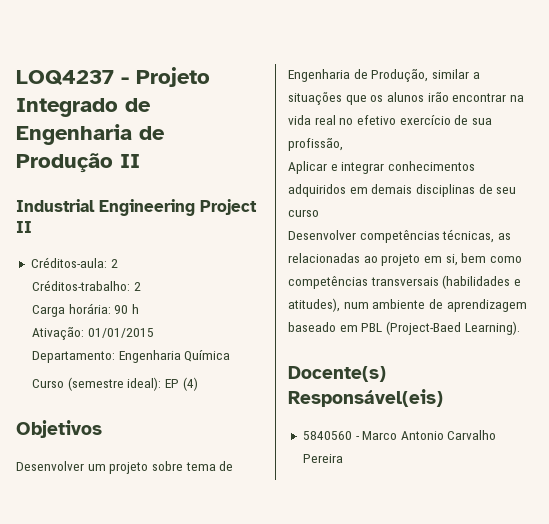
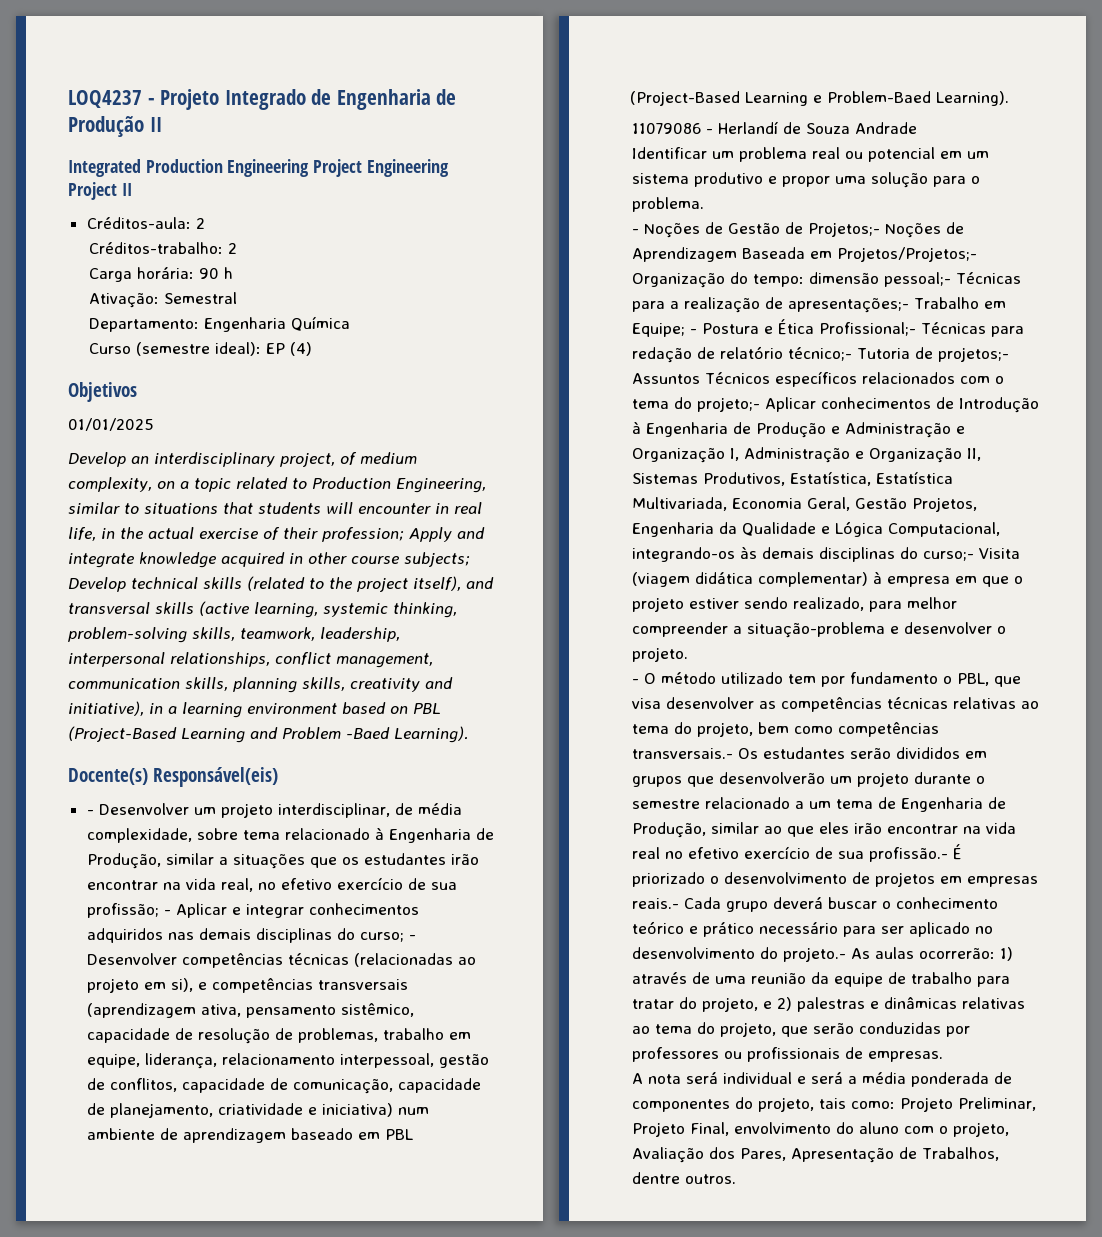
[16,199,95,212] Industrial -> [68,159,363,177] Integrated Production Engineering Project
[87,328,154,338] 01/01/2015 -> [163,292,237,304] Semestral
[16,461,234,474] Desenvolver um projeto sobre tema de -> [68,418,154,431] [68,452,417,467] [68,477,486,493] [68,502,482,514] [68,527,485,542] [68,552,470,568] [68,576,495,592] [68,601,457,618] [68,627,400,643] [68,652,433,668] [68,677,453,693] [68,701,441,718] [68,726,468,743] [68,767,279,787] [86,803,462,818] [86,827,384,843] 01/01/2025 // Develop an interdisciplinary project, of medium complexity, on a topic related to Production Engineering, similar to situations that students will encounter in real life, in the actual exercise of their profession; Apply and integrate knowledge acquired in other course subjects; Develop technical skills (related to the project itself), and transversal skills (active learning, systemic thinking, problem-solving skills, teamwork, leadership, interpersonal relationships, conflict management, communication skills, planning skills, creativity and initiative), in a learning environment based on PBL (Project-Based Learning and Problem -Baed Learning). // Docente(s) Responsável(eis) // - Desenvolver um projeto interdisciplinar, de média complexidade, sobre tema relacionado à
[386,92,424,102] alunos -> [363,853,479,865] [86,877,457,892] [86,903,419,918] [86,928,416,943] [86,953,476,968] [86,978,408,993] [86,1003,414,1018] [86,1028,471,1044] [86,1053,489,1069] [86,1078,481,1094] [86,1103,429,1118] [86,1128,413,1143] [629,91,1009,106] [631,121,917,134] [631,147,989,162] [631,172,980,188] [631,197,704,212] [631,222,964,238] [631,247,977,262] [631,272,1021,288] [631,297,1006,313] [631,319,1024,337] [631,346,1009,363] [631,371,1004,387] [631,397,1039,413] [631,421,965,438] [631,447,981,463] [631,471,953,486] [631,497,977,512] [631,521,1000,537] [631,546,1020,562] [631,571,1023,587] [631,597,957,612] [631,622,1006,638] [631,647,688,662] [631,672,1021,687] [631,697,1039,712] [631,722,939,737] [631,747,987,759] [631,772,985,787] [631,797,1006,812] [631,822,849,838] estudantes irão encontrar na vida real, no efetivo exercício de sua profissão; - Aplicar e integrar conhecimentos adquiridos nas demais disciplinas do curso; - Desenvolver competências técnicas (relacionadas ao projeto em si), e competências transversais (aprendizagem ativa, pensamento sistêmico, capacidade de resolução de problemas, trabalho em equipe, liderança, relacionamento interpessoal, gestão de conflitos, capacidade de comunicação, capacidade de planejamento, criatividade e iniciativa) num ambiente de aprendizagem baseado em PBL (Project-Based Learning e Problem-Baed Learning). // 11079086 - Herlandí de Souza Andrade // Identificar um problema real ou potencial em um sistema produtivo e propor uma solução para o problema. // - Noções de Gestão de Projetos;- Noções de Aprendizagem Baseada em Projetos/Projetos;- Organização do tempo: dimensão pessoal;- Técnicas para a realização de apresentações;- Trabalho em Equipe; - Postura e Ética Profissional;- Técnicas para redação de relatório técnico;- Tutoria de projetos;- Assuntos Técnicos específicos relacionados com o tema do projeto;- Aplicar conhecimentos de Introdução à Engenharia de Produção e Administração e Organização I, Administração e Organização II, Sistemas Produtivos, Estatística, Estatística Multivariada, Economia Geral, Gestão Projetos, Engenharia da Qualidade e Lógica Computacional, integrando-os às demais disciplinas do curso;- Visita (viagem didática complementar) à empresa em que o projeto estiver sendo realizado, para melhor compreender a situação-problema e desenvolver o projeto. // - O método utilizado tem por fundamento o PBL, que visa desenvolver as competências técnicas relativas ao tema do projeto, bem como competências transversais.- Os estudantes serão divididos em grupos que desenvolverão um projeto durante o semestre relacionado a um tema de Engenharia de Produção, similar ao que eles
[288,137,343,151] [288,161,475,174] [288,184,517,197] [288,209,319,217] [288,229,511,243] [288,253,522,266] [288,275,521,289] [288,298,527,312] [288,321,520,335] [288,366,386,382] [288,389,443,407] [302,430,497,440] [302,454,343,463] profissão, // Aplicar e integrar conhecimentos adquiridos em demais disciplinas de seu curso // Desenvolver competências técnicas, as relacionadas ao projeto em si, bem como competências transversais (habilidades e atitudes), num ambiente de aprendizagem baseado em PBL (Project-Baed Learning). // Docente(s) Responsável(eis) // 5840560 - Marco Antonio Carvalho Pereira -> [868,844,962,862] [631,872,1038,887] [631,897,998,912] [631,921,993,937] [631,947,1013,962] [631,972,1010,987] [631,997,1025,1012] [631,1022,970,1037] [631,1047,943,1062] [631,1072,1012,1087] [631,1097,1036,1112] [631,1122,1009,1137] [631,1147,999,1163] [631,1172,736,1184] profissão.- É priorizado o desenvolvimento de projetos em empresas reais.- Cada grupo deverá buscar o conhecimento teórico e prático necessário para ser aplicado no desenvolvimento do projeto.- As aulas ocorrerão: 1) através de uma reunião da equipe de trabalho para tratar do projeto, e 2) palestras e dinâmicas relativas ao tema do projeto, que serão conduzidas por professores ou profissionais de empresas. // A nota será individual e será a média ponderada de componentes do projeto, tais como: Projeto Preliminar, Projeto Final, envolvimento do aluno com o projeto, Avaliação dos Pares, Apresentação de Trabalhos, dentre outros.

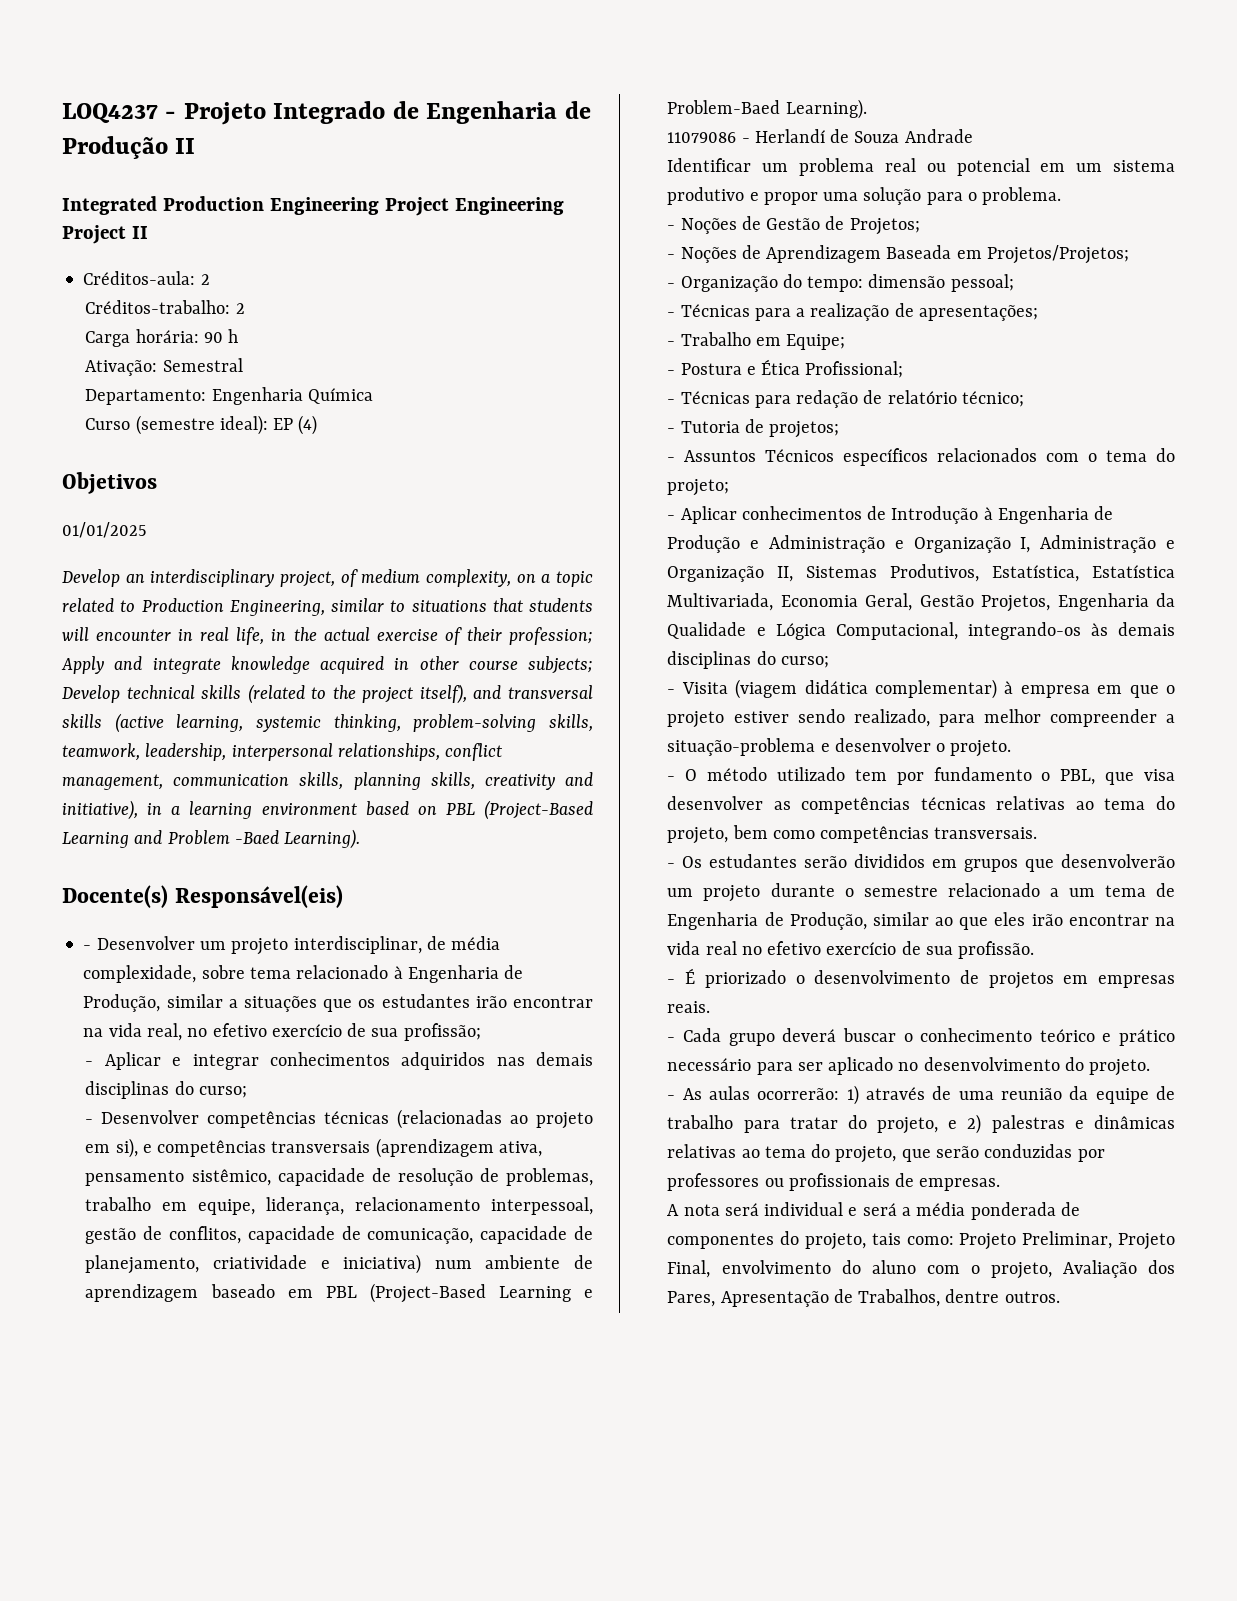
(159, 910) none -> (481, 1032) //
(404, 937) none -> (247, 1092) //
[807,222,880,237] Projetos;- -> [849,218,920,235] [667,254,676,259] Projetos; // -
[836,247,977,262] Projetos/Projetos;- -> [987,245,1130,264] [667,283,676,288] Projetos/Projetos; // -
[883,272,951,287] pessoal;- -> [950,274,1014,292] [667,312,676,317] pessoal; // -
[787,298,909,313] apresentações;- -> [919,305,1039,321] [667,341,676,346] apresentações; // -
(685, 330) none -> (846, 342) //
[818,322,916,336] Profissional;- -> [805,361,904,378] [667,399,676,404] Profissional; // -
[787,347,1009,362] técnico;- Tutoria de projetos;- -> [962,391,1025,407] [667,419,840,438] [667,457,676,462] técnico; // - Tutoria de projetos; // -
[696,397,760,412] projeto;- -> [667,479,730,496] [667,515,676,520] projeto; // -
[922,551,974,561] curso;- -> [780,656,829,668] [667,689,676,694] curso; // -
[631,748,733,759] transversais.- -> [934,827,1038,839] [667,863,676,868] transversais. // -
[868,847,948,862] profissão.- -> [958,941,1035,959] [667,979,676,984] profissão. // -
[631,898,679,909] reais.- -> [667,1001,711,1013] [667,1037,676,1042] reais. // -
[782,947,846,962] projeto.- -> [1089,1059,1151,1076] [667,1095,676,1100] projeto. // -

